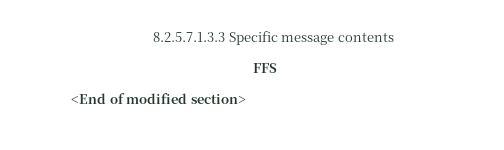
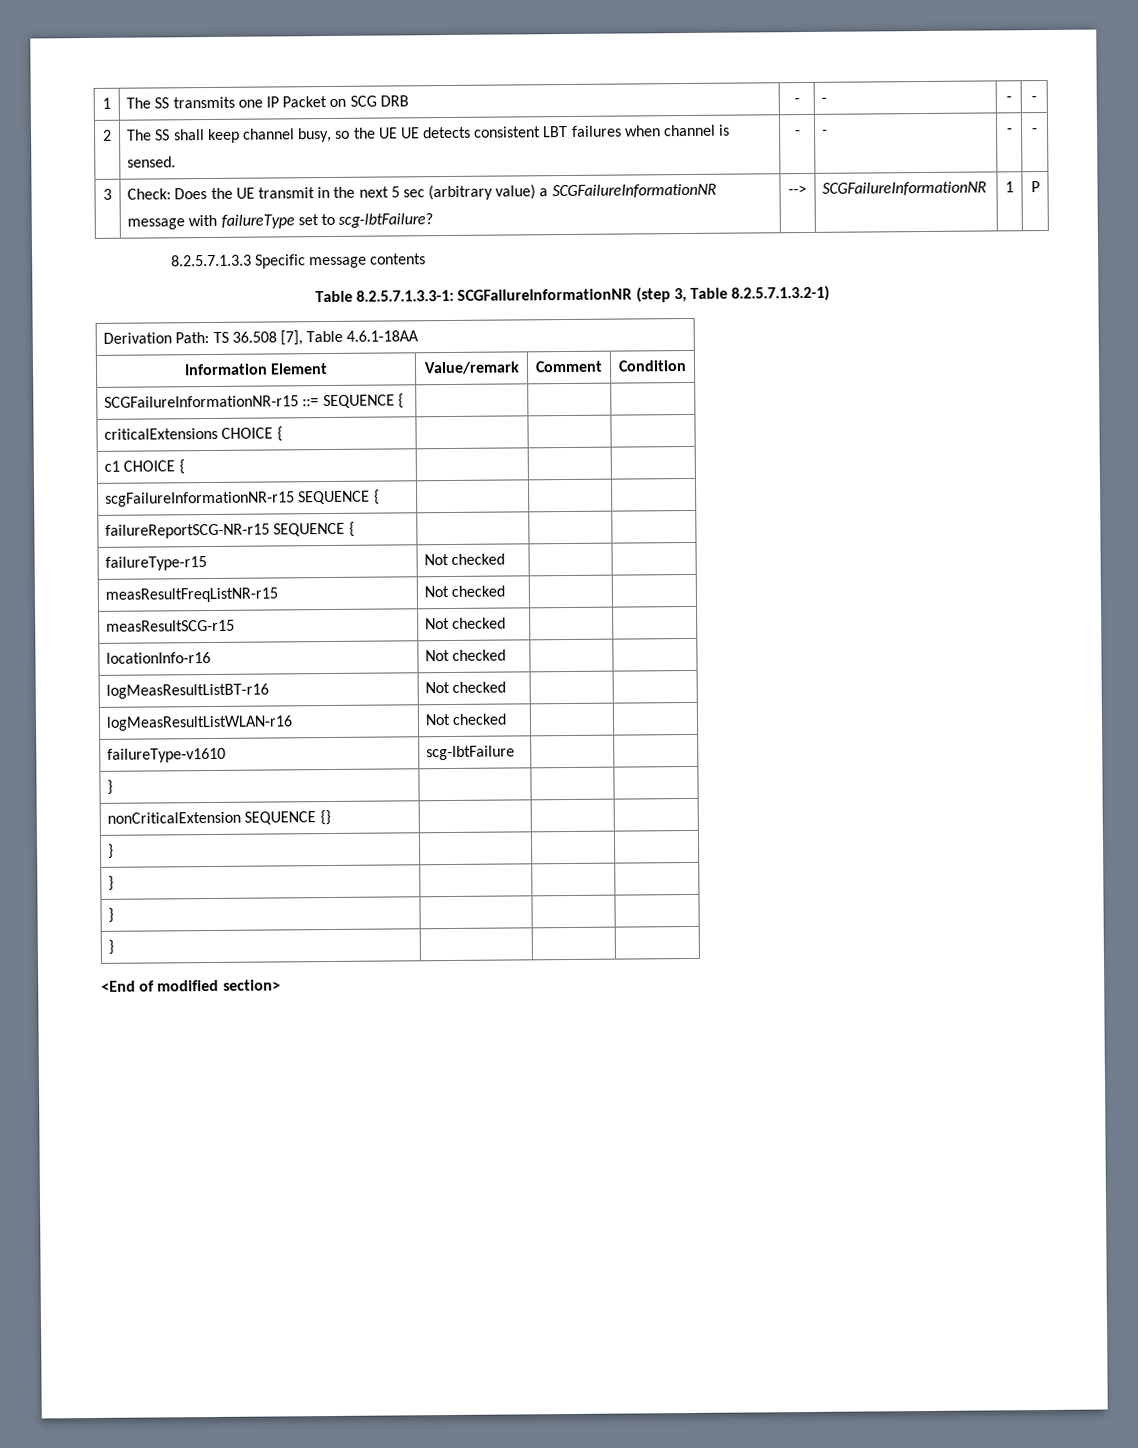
[153,31,394,45] [252,63,277,73] 8.2.5.7.1.3.3 Specific message contents // FFS -> [102,97,111,109] [126,95,409,109] [793,98,800,104] [821,97,828,103] [1005,96,1012,102] [1031,96,1037,102] [103,129,112,141] [127,124,731,144] [127,156,177,168] [794,130,801,136] [822,129,829,135] [1006,128,1013,134] [1032,128,1038,134] [103,188,112,200] [127,183,717,201] [127,213,434,230] [788,184,807,195] [822,181,988,196] [1005,181,1014,193] [1030,181,1040,193] [170,253,427,269] [314,285,831,303] [103,330,420,346] [183,363,329,376] [423,361,520,375] [535,360,603,373] [618,360,687,372] [104,393,404,409] [104,426,283,442] [104,459,185,475] [105,489,380,507] [105,521,355,539] [105,556,208,571] [424,553,506,566] [105,587,279,603] [424,585,506,598] [106,619,236,632] [425,617,507,630] [106,651,212,664] [425,649,507,662] [106,683,270,699] [425,681,507,694] [106,715,294,731] [425,713,508,726] [107,747,227,763] [426,745,516,761] [107,779,114,795] [107,809,331,826] [107,843,115,859] [108,875,115,891] [108,907,115,923] [108,939,115,955] 1 | The SS transmits one IP Packet on SCG DRB | - | - | - | - // 2 | The SS shall keep channel busy, so the UE UE detects consistent LBT failures when channel is sensed. | - | - | - | - // 3 | Check: Does the UE transmit in the next 5 sec (arbitrary value) a SCGFailureInformationNR message with failureType set to scg-lbtFailure? | --> | SCGFailureInformationNR | 1 | P // 8.2.5.7.1.3.3 Specific message contents // Table 8.2.5.7.1.3.3-1: SCGFailureInformationNR (step 3, Table 8.2.5.7.1.3.2-1) // Derivation Path: TS 36.508 [7], Table 4.6.1-18AA // Information Element | Value/remark | Comment | Condition // SCGFailureInformationNR-r15 ::= SEQUENCE { | | | // criticalExtensions CHOICE { | | | // c1 CHOICE { | | | // scgFailureInformationNR-r15 SEQUENCE { | | | // failureReportSCG-NR-r15 SEQUENCE { | | | // failureType-r15 | Not checked | | // measResultFreqListNR-r15 | Not checked | | // measResultSCG-r15 | Not checked | | // locationInfo-r16 | Not checked | | // logMeasResultListBT-r16 | Not checked | | // logMeasResultListWLAN-r16 | Not checked | | // failureType-v1610 | scg-lbtFailure | | // } | | | // nonCriticalExtension SEQUENCE {} | | | // } | | | // } | | | // } | | | // } | | |

